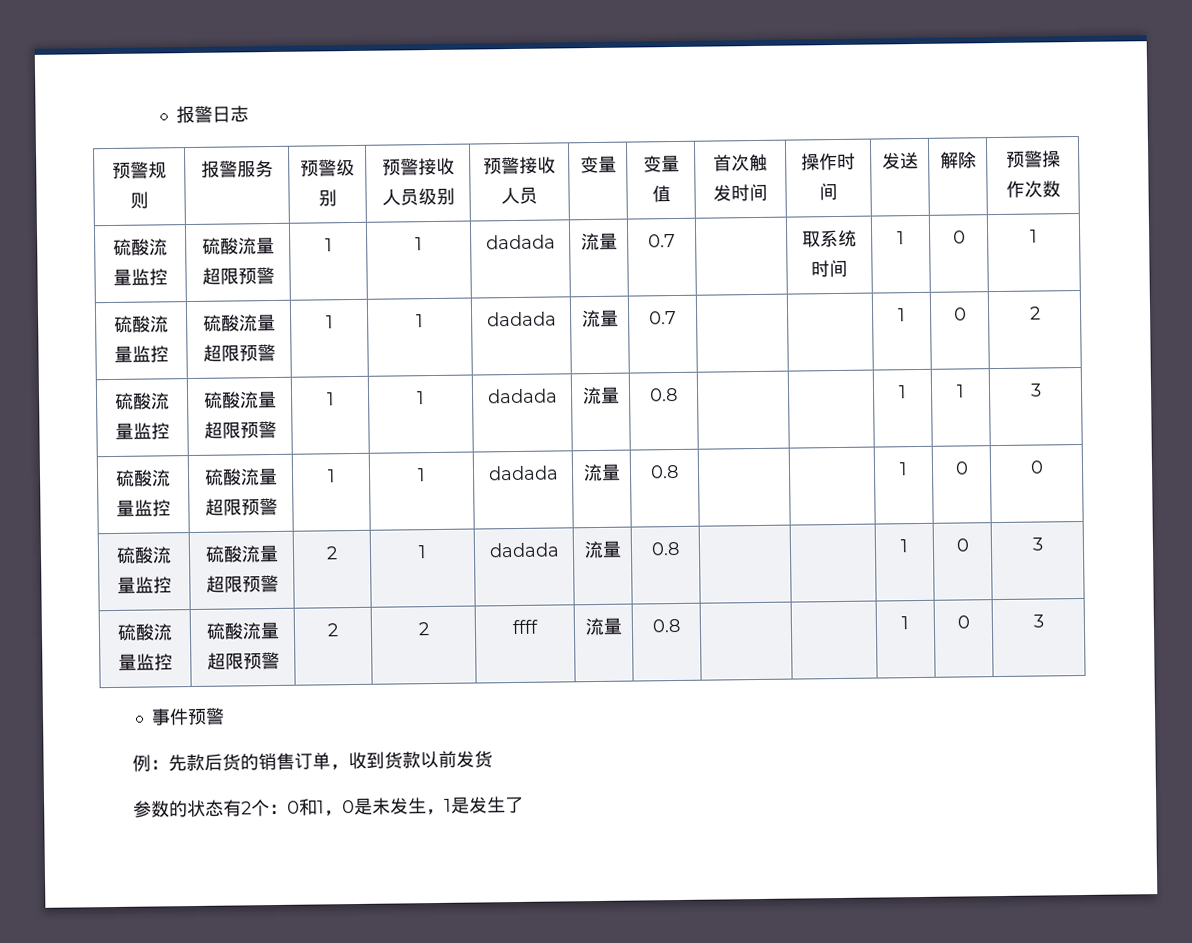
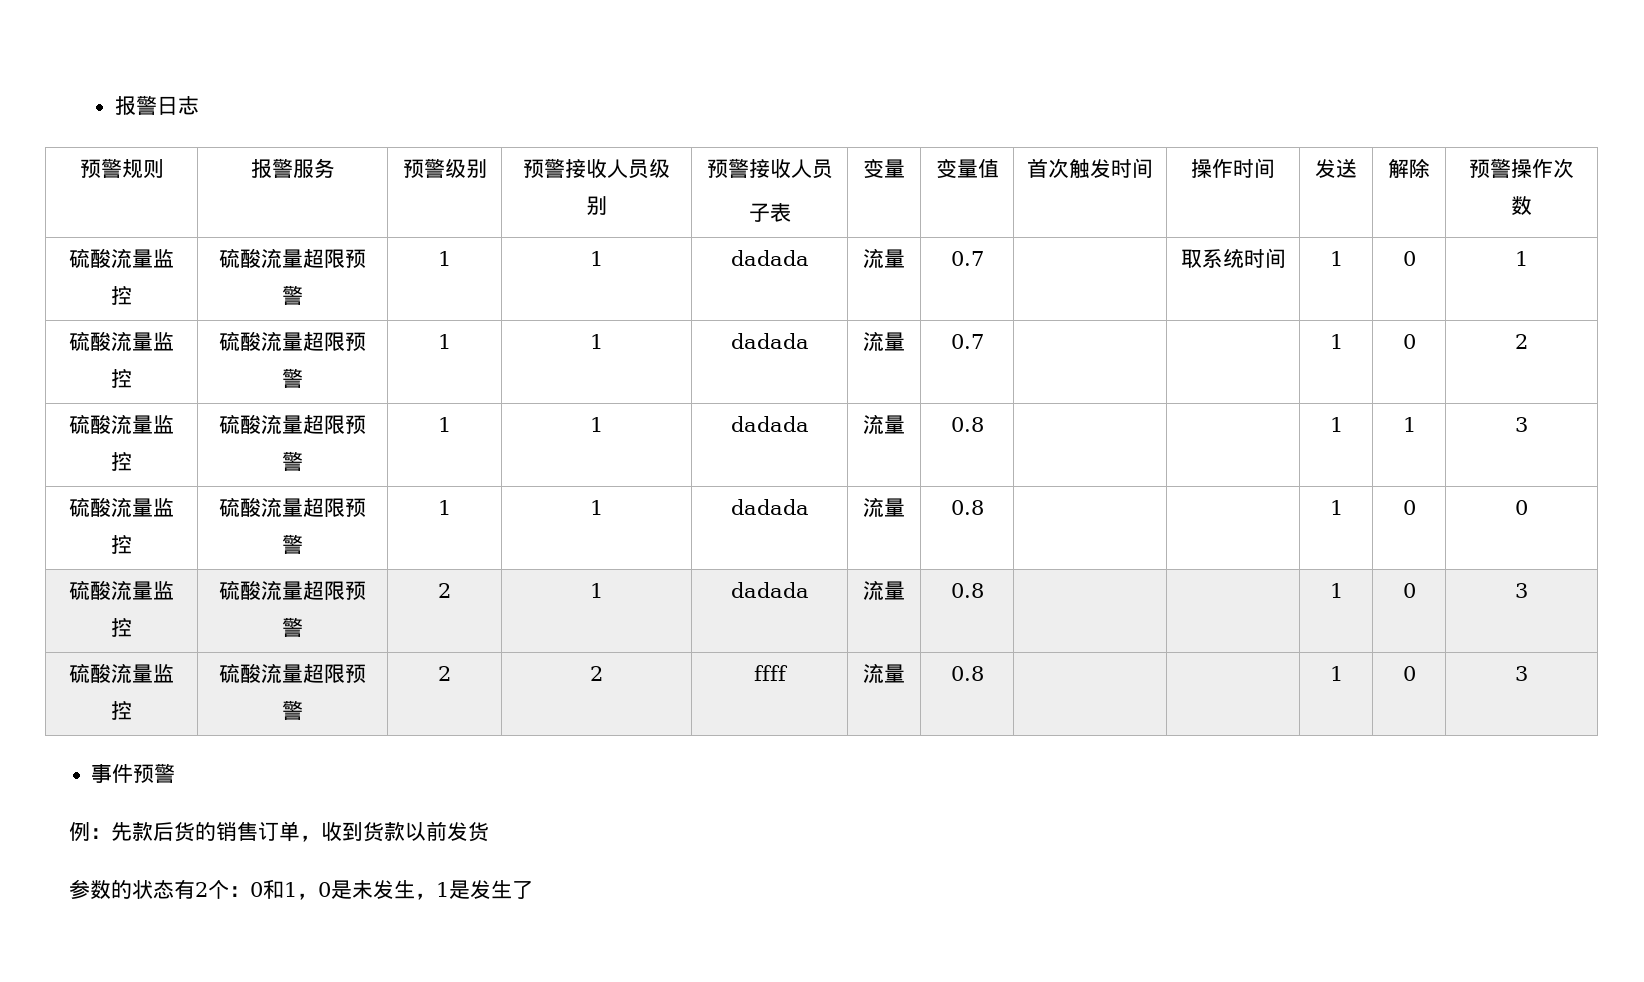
(538, 195) none -> [748,203,791,222] // 子表

